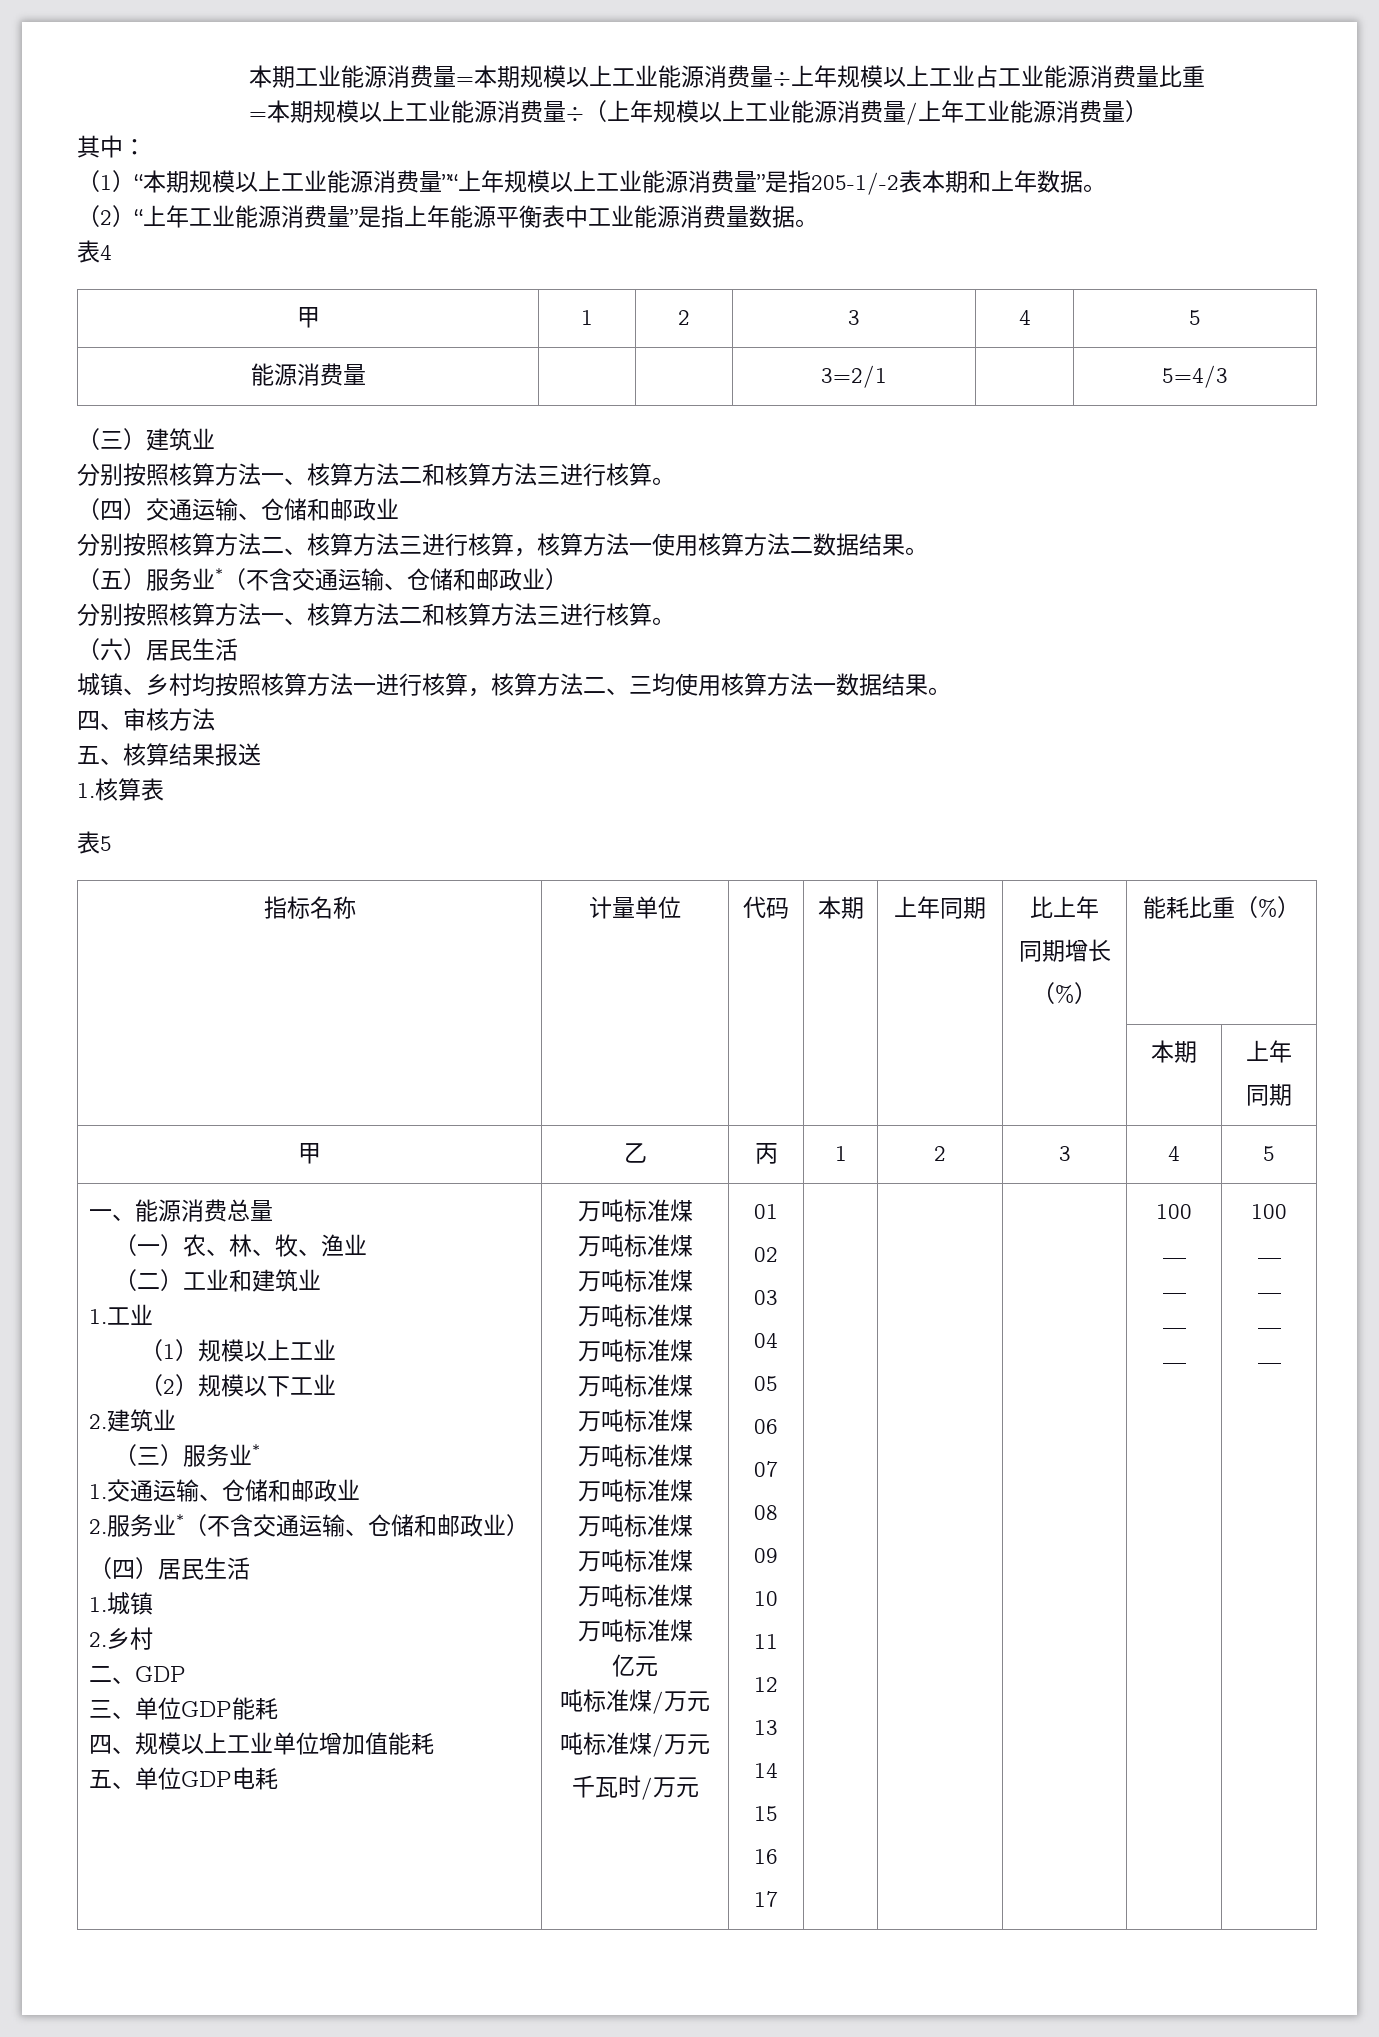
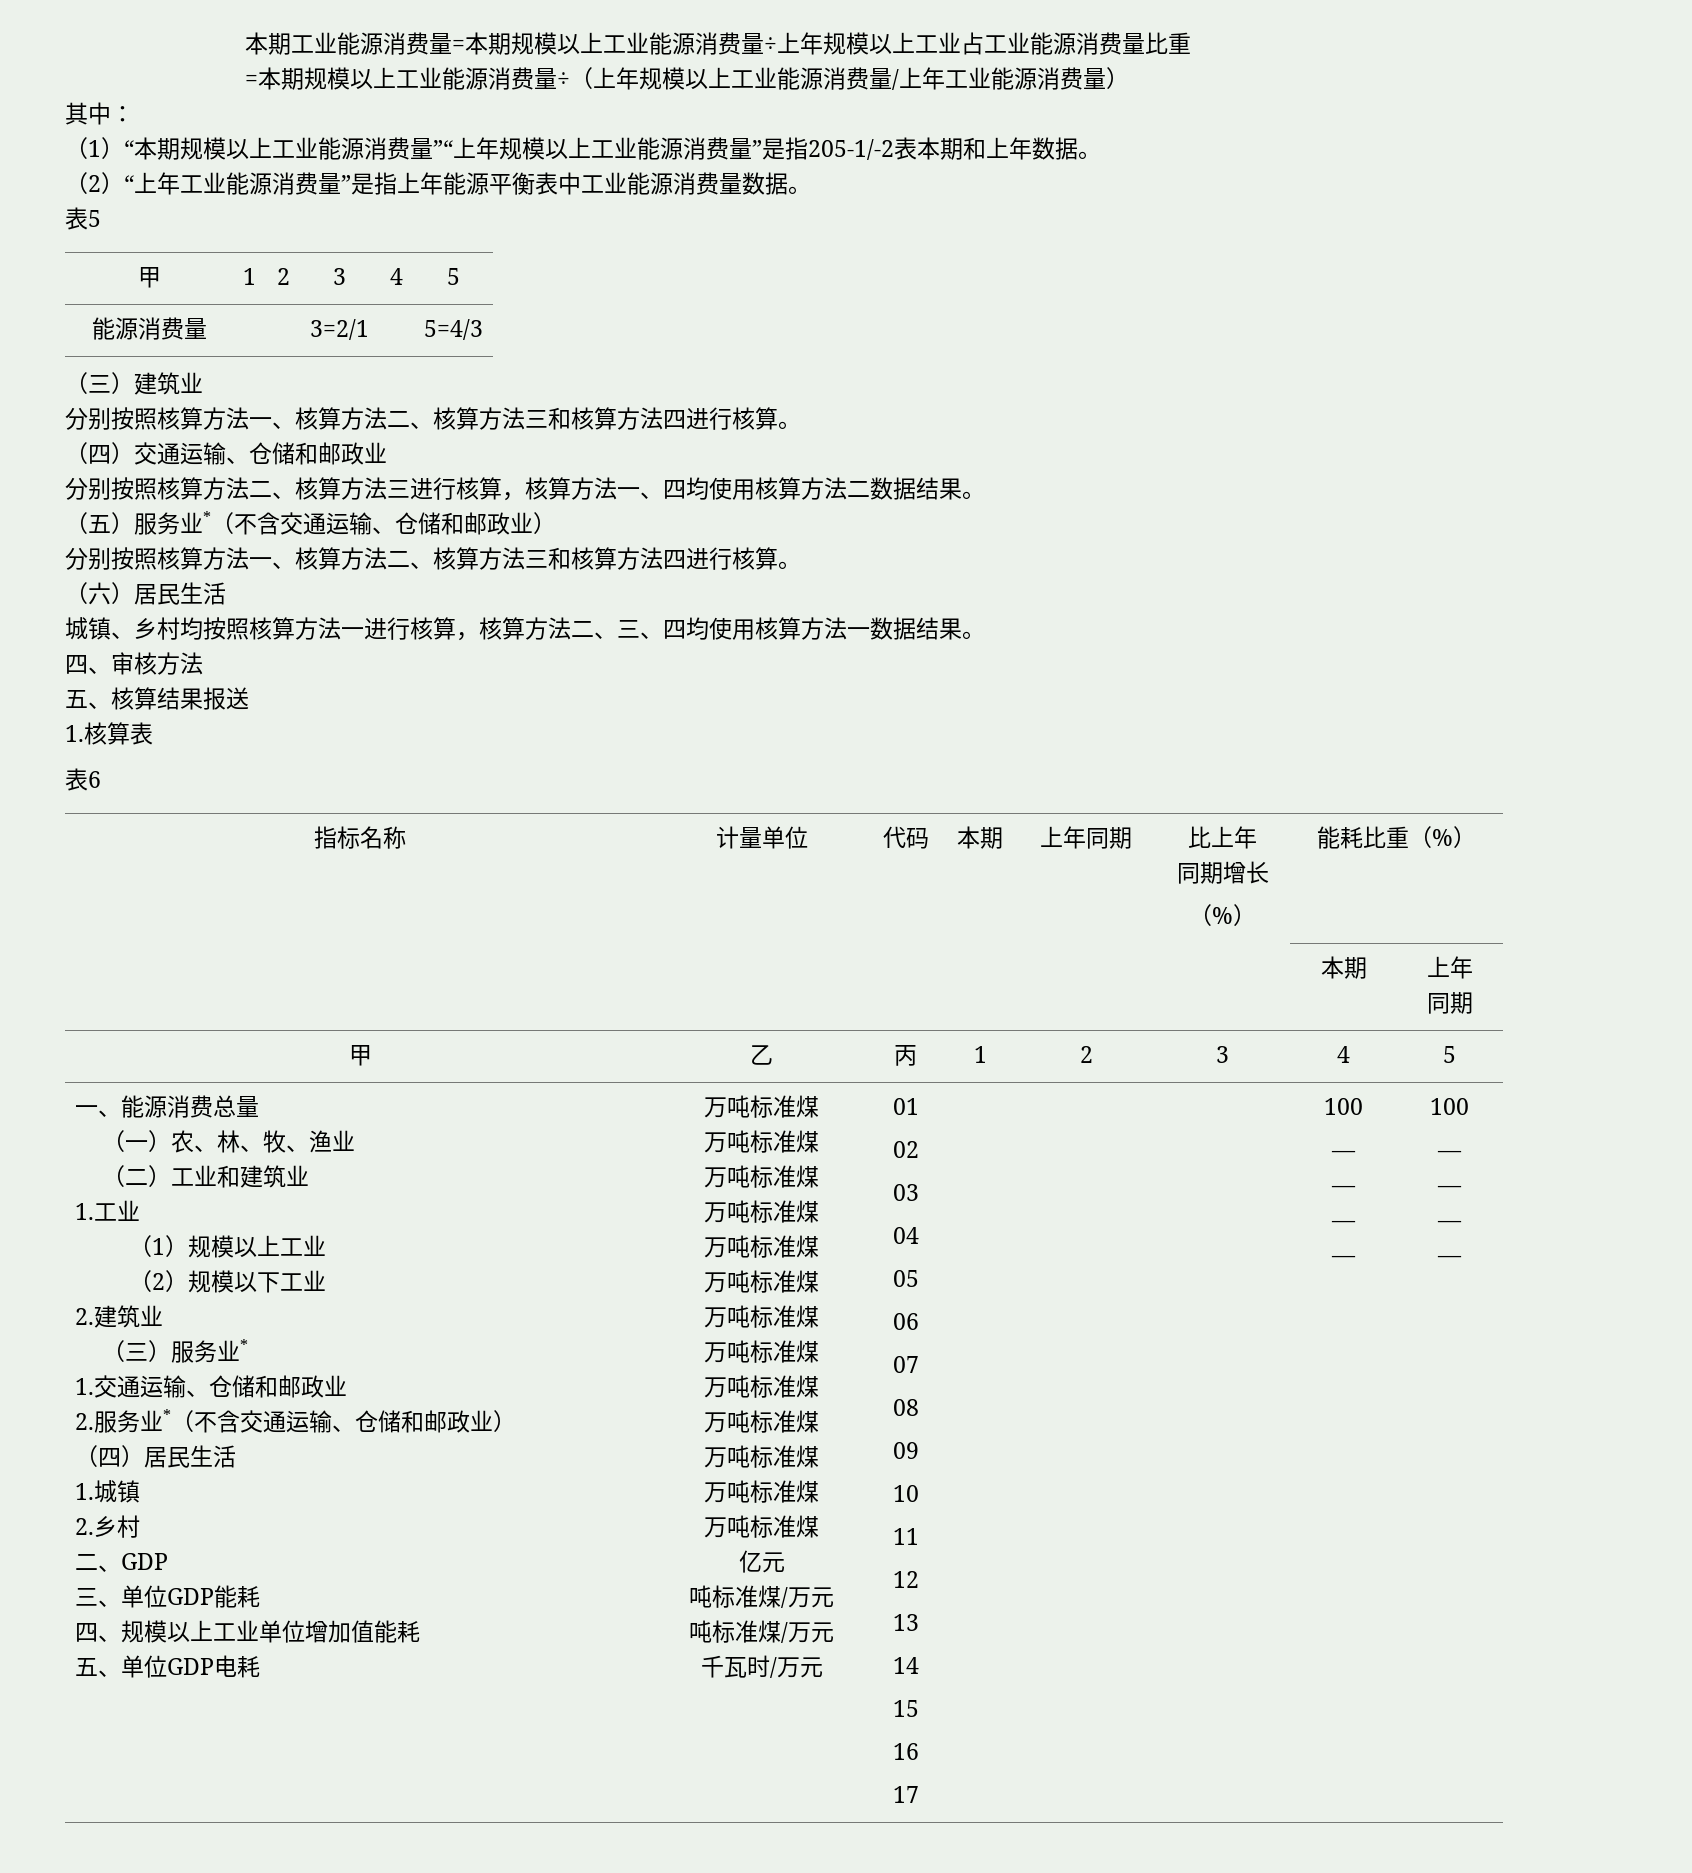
[100,245,112,260] 4 -> [88,210,101,227] 5
[422,463,560,486] 和核算方法三 -> [410,407,686,430] 、核算方法三和核算方法四
(652, 548) none -> [640,477,709,500] 、四均
[422,603,560,626] 和核算方法三 -> [410,547,686,570] 、核算方法三和核算方法四
(652, 685) none -> [640,620,686,639] 、四
[100,836,112,851] 5 -> [88,771,101,788] 6

